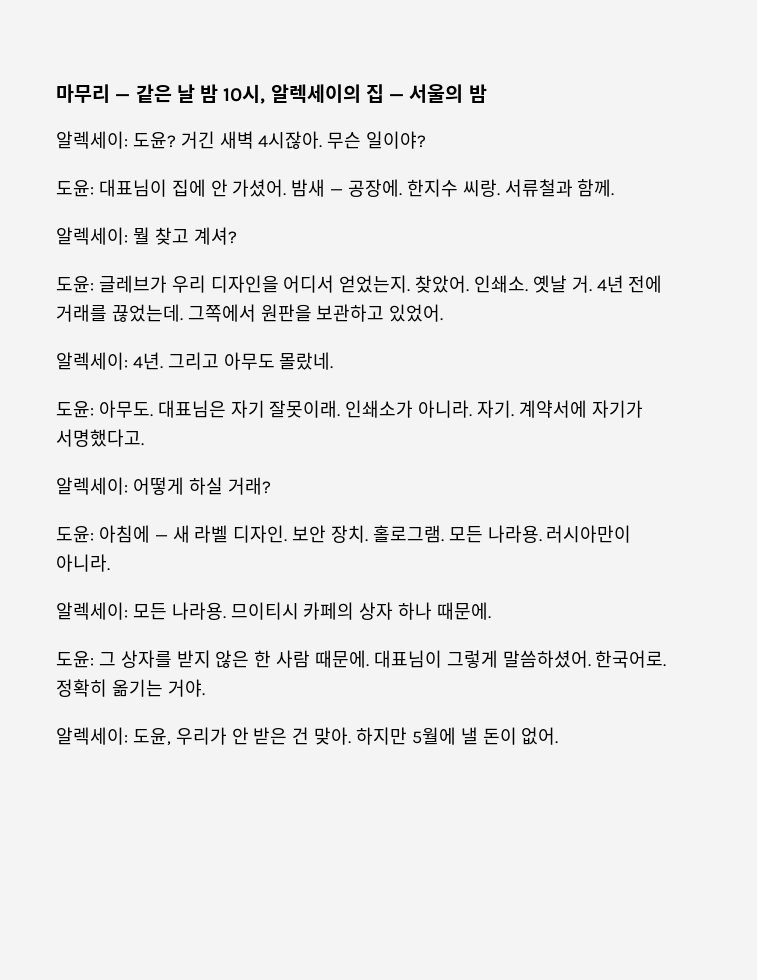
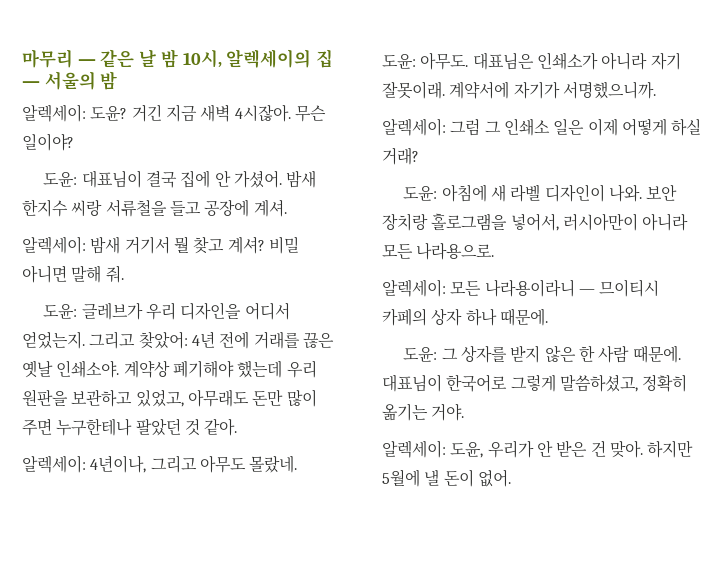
(215, 140) none -> [165,104,197,122] 지금
(167, 188) none -> [146,170,178,188] 결국
[330,179,615,197] [56,227,128,245] — 공장에. 한지수 씨랑. 서류철과 함께. // 알렉세이: -> [22,199,287,217] [22,236,170,254] 한지수 씨랑 서류철을 들고 공장에 계셔. // 알렉세이: 밤새 거기서
(237, 236) none -> [268,236,299,254] [22,265,124,283] 비밀 아니면 말해 줘.
[415,275,663,293] [56,304,444,322] [56,352,163,370] 찾았어. 인쇄소. 옛날 거. 4년 전에 거래를 끊었는데. 그쪽에서 원판을 보관하고 있었어. // 알렉세이: 4년. -> [89,331,334,349] [22,360,317,378] [22,389,317,407] [22,418,238,436] [22,455,147,473] 그리고 찾았어: 4년 전에 거래를 끊은 옛날 인쇄소야. 계약상 폐기해야 했는데 우리 원판을 보관하고 있었고, 아무래도 돈만 많이 주면 누구한테나 팔았던 것 같아. // 알렉세이: 4년이나,
[230,400,515,418] 자기 잘못이래. 인쇄소가 아니라. 자기. -> [536,52,681,70] [382,81,445,99] 인쇄소가 아니라 자기 잘못이래.
[56,429,144,447] [56,477,128,495] 서명했다고. // 알렉세이: -> [562,81,656,99] [382,118,618,136] 서명했으니까. // 알렉세이: 그럼 그 인쇄소 일은 이제
[154,535,168,541] — -> (487, 193) none
[233,525,632,543] [56,554,110,572] 디자인. 보안 장치. 홀로그램. 모든 나라용. 러시아만이 아니라. -> [544,184,678,202] [382,213,689,231] [382,242,495,260] 디자인이 나와. 보안 장치랑 홀로그램을 넣어서, 러시아만이 아니라 모든 나라용으로.
[171,602,226,620] 나라용. -> [484,279,595,297] 나라용이라니 —
[446,650,667,668] 그렇게 말씀하셨어. 한국어로. -> [446,374,638,392] 한국어로 그렇게 말씀하셨고,

